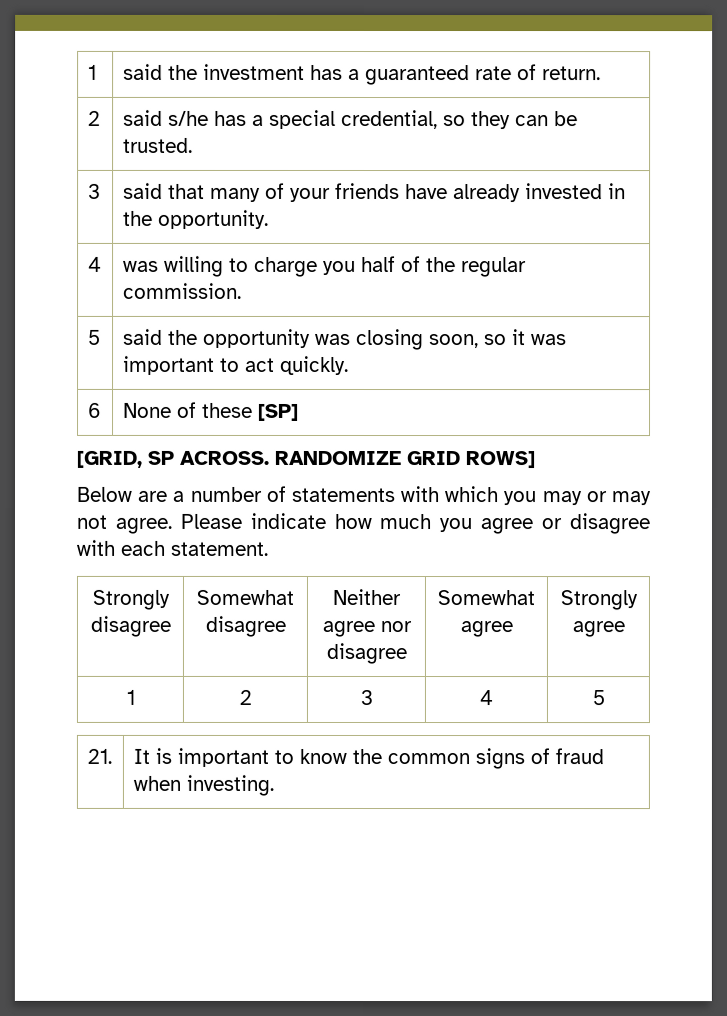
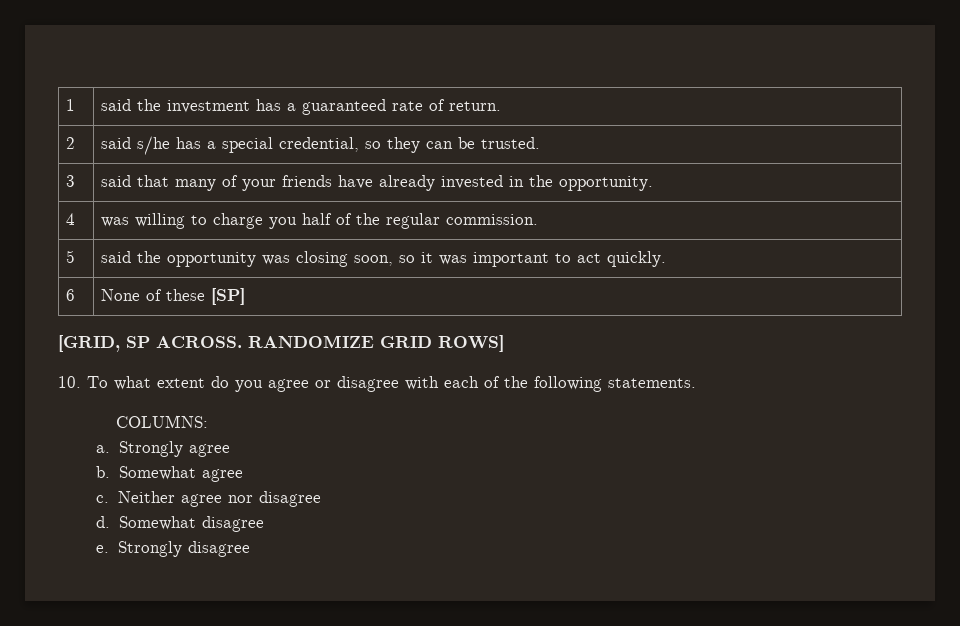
[77,485,652,506] [76,512,432,534] Below are a number of statements with which you may or may not agree. Please indicate how much -> [58,376,229,390] 10. To what extent do
[170,541,268,556] [91,589,170,610] [89,615,171,637] [196,589,294,605] [204,615,286,637] [332,588,401,606] [321,620,412,638] [325,642,407,665] [437,590,535,606] [459,621,513,638] [559,590,638,611] [571,621,625,638] [125,689,135,705] [238,689,252,705] [359,689,373,706] [479,690,493,706] [591,690,605,706] [86,748,112,764] [132,747,604,770] [132,774,274,796] statement. // Strongly disagree | Somewhat disagree | Neither agree nor disagree | Somewhat agree | Strongly agree // 1 | 2 | 3 | 4 | 5 // 21. | It is important to know the common signs of fraud when investing. -> [484,376,696,392] [115,415,208,428] [96,441,230,457] [96,466,243,482] [96,491,321,507] [96,516,264,532] [96,541,250,557] of the following statements. // COLUMNS: // a. Strongly agree // b. Somewhat agree // c. Neither agree nor disagree // d. Somewhat disagree // e. Strongly disagree

